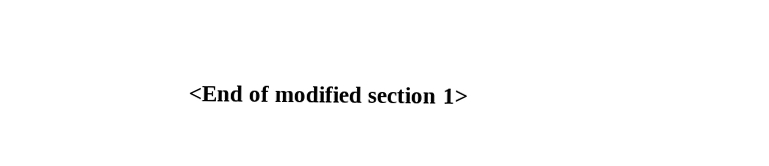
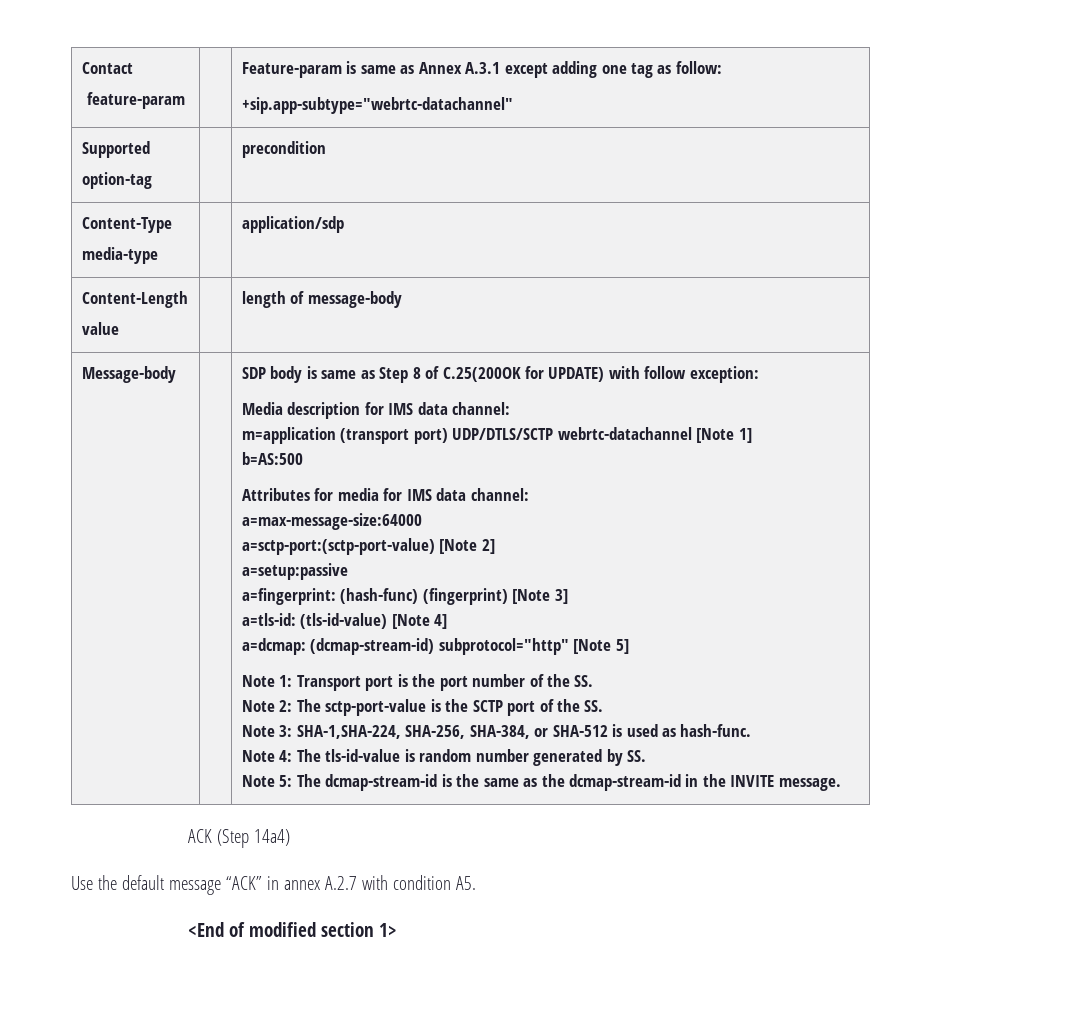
(187, 93) none -> [81,62,133,74] [86,92,185,109] [241,61,722,78] [241,97,513,114] [81,141,150,158] [81,172,152,189] [241,141,326,158] [81,217,172,233] [81,247,158,264] [241,216,344,233] [81,291,188,308] [81,322,119,335] [241,291,402,308] [81,366,176,383] [241,366,759,383] [241,402,511,419] [241,427,752,444] [241,452,303,465] [241,488,529,501] [241,513,422,530] [241,538,495,555] [241,563,348,580] [241,588,568,605] [241,613,448,629] [241,638,629,655] [241,674,594,691] [241,699,604,716] [241,724,752,739] [241,749,647,766] [241,774,841,791] [187,829,290,848] [71,875,476,895] Contact // feature-param | | Feature-param is same as Annex A.3.1 except adding one tag as follow: // +sip.app-subtype="webrtc-datachannel" // Supported // option-tag | | precondition // Content-Type // media-type | | application/sdp // Content-Length // value | | length of message-body // Message-body | | SDP body is same as Step 8 of C.25(200OK for UPDATE) with follow exception: // Media description for IMS data channel: // m=application (transport port) UDP/DTLS/SCTP webrtc-datachannel [Note 1] // b=AS:500 // Attributes for media for IMS data channel: // a=max-message-size:64000 // a=sctp-port:(sctp-port-value) [Note 2] // a=setup:passive // a=fingerprint: (hash-func) (fingerprint) [Note 3] // a=tls-id: (tls-id-value) [Note 4] // a=dcmap: (dcmap-stream-id) subprotocol="http" [Note 5] // Note 1: Transport port is the port number of the SS. // Note 2: The sctp-port-value is the SCTP port of the SS. // Note 3: SHA-1,SHA-224, SHA-256, SHA-384, or SHA-512 is used as hash-func. // Note 4: The tls-id-value is random number generated by SS. // Note 5: The dcmap-stream-id is the same as the dcmap-stream-id in the INVITE message. // ACK (Step 14a4) // Use the default message “ACK” in annex A.2.7 with condition A5. //

